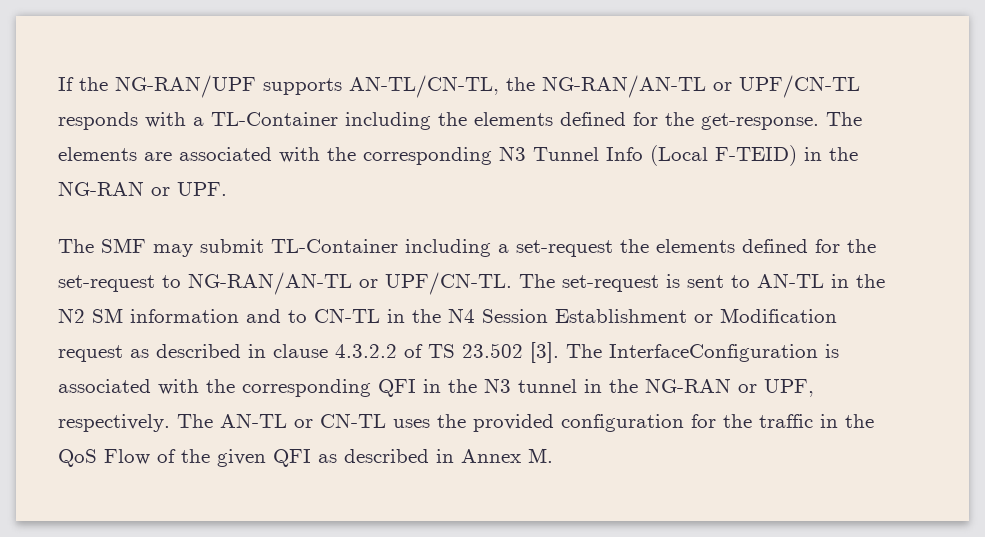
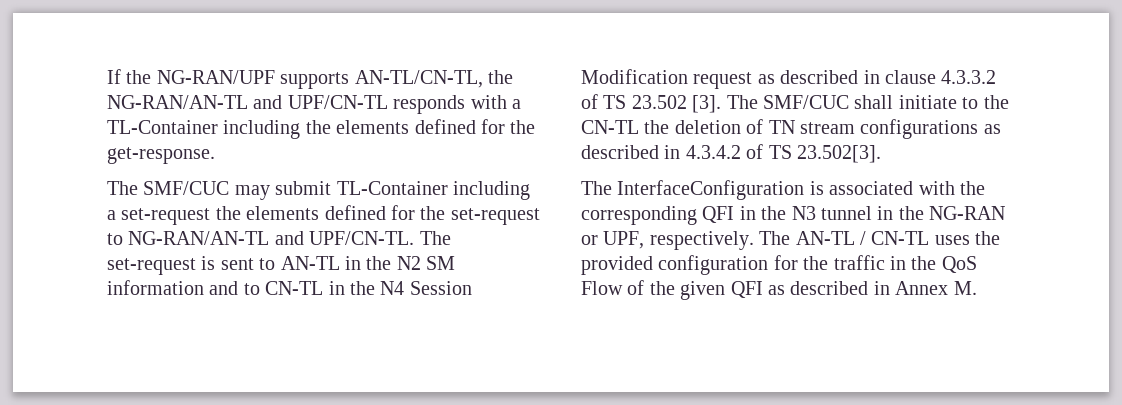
[713,82,732,91] or -> [253,95,283,109] and
[826,112,862,126] [58,145,858,166] [58,181,227,196] [58,238,146,253] The elements are associated with the corresponding N3 Tunnel Info (Local F-TEID) in the NG-RAN or UPF. // The SMF -> [107,181,230,195] // The SMF/CUC
[359,279,378,288] or -> [274,231,304,245] and
[555,309,713,323] Establishment or -> (472, 288) none
[335,344,397,358] 4.3.2.2 -> [941,70,997,84] 4.3.3.2
(602, 351) none -> [763,95,1009,109] [581,119,1001,139] [581,144,881,163] [581,181,612,195] SMF/CUC shall initiate to the CN-TL the deletion of TN stream configurations as described in 4.3.4.2 of TS 23.502[3]. // The
[294,419,313,428] or -> [860,231,866,245] /

